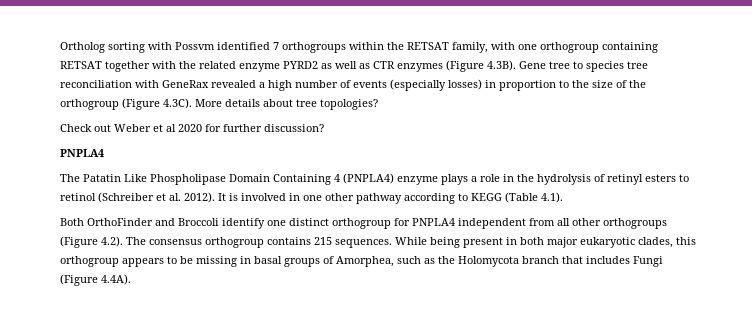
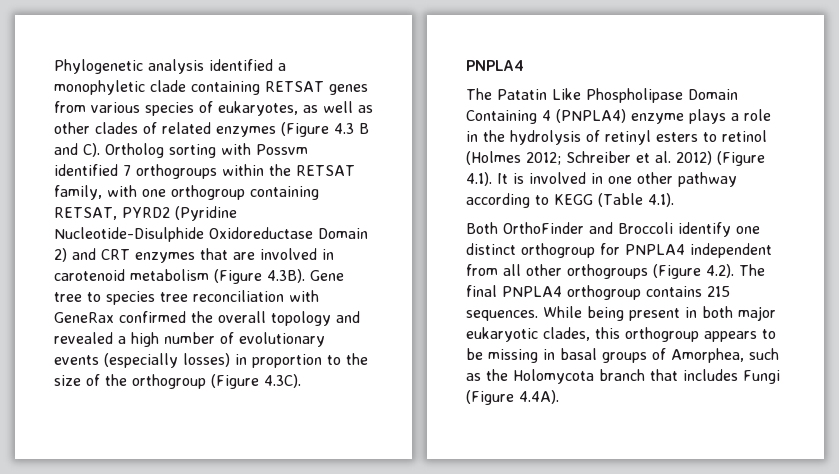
(60, 47) none -> [54,59,286,74] [54,80,368,95] [54,101,373,116] [54,122,369,137] [54,143,100,157] Phylogenetic analysis identified a monophyletic clade containing RETSAT genes from various species of eukaryotes, as well as other clades of related enzymes (Figure 4.3 B and C).
[60,61,443,72] RETSAT together with the related enzyme PYRD2 as well as CTR enzymes -> [54,206,237,221] [54,227,368,242] [54,248,334,263] [54,269,209,281] RETSAT, PYRD2 (Pyridine Nucleotide-Disulphide Oxidoreductase Domain 2) and CRT enzymes that are involved in carotenoid metabolism
(209, 84) none -> [119,311,360,326] confirmed the overall topology and
(351, 84) none -> [239,332,325,347] evolutionary
[195,99,378,110] [60,124,324,132] More details about tree topologies? // Check out Weber et al 2020 for further discussion? -> (301, 381) none
[98,192,215,203] (Schreiber et al. 2012). -> [466,151,765,166] [466,172,492,186] (Holmes 2012; Schreiber et al. 2012) (Figure 4.1).
[149,239,202,245] consensus -> [466,285,562,297] final PNPLA4

